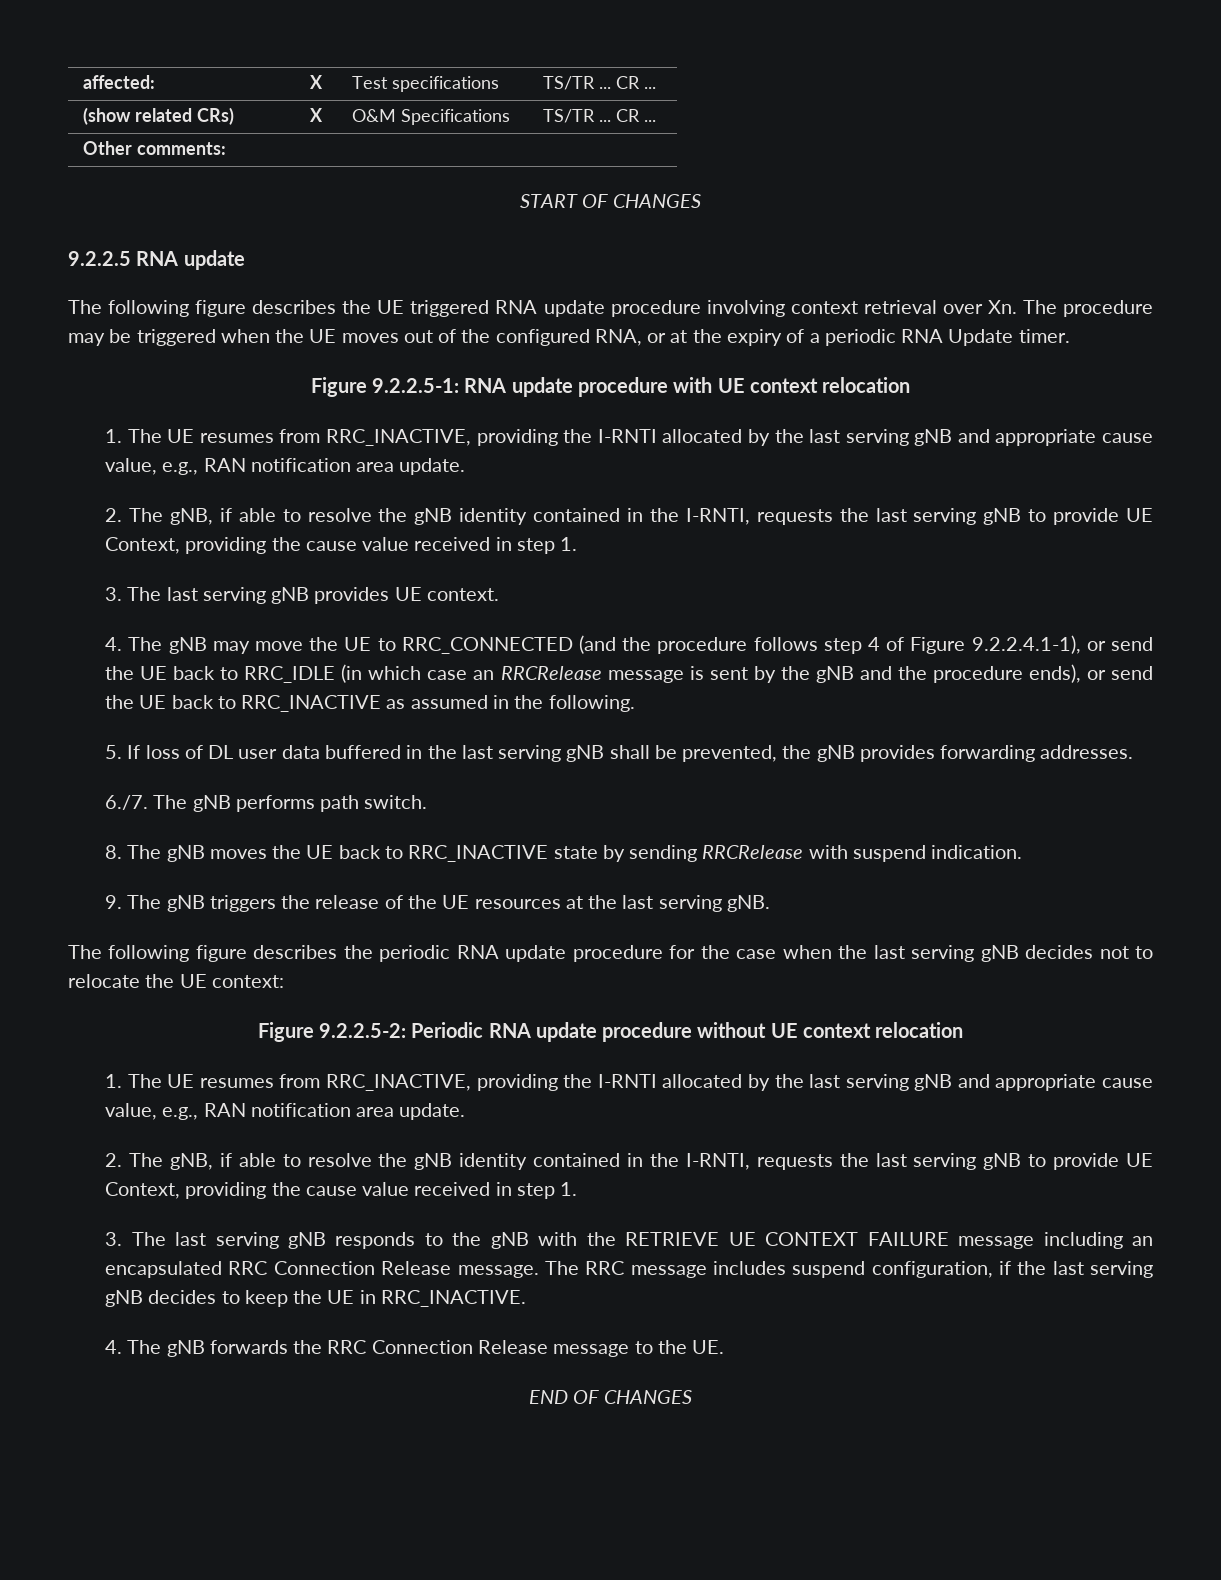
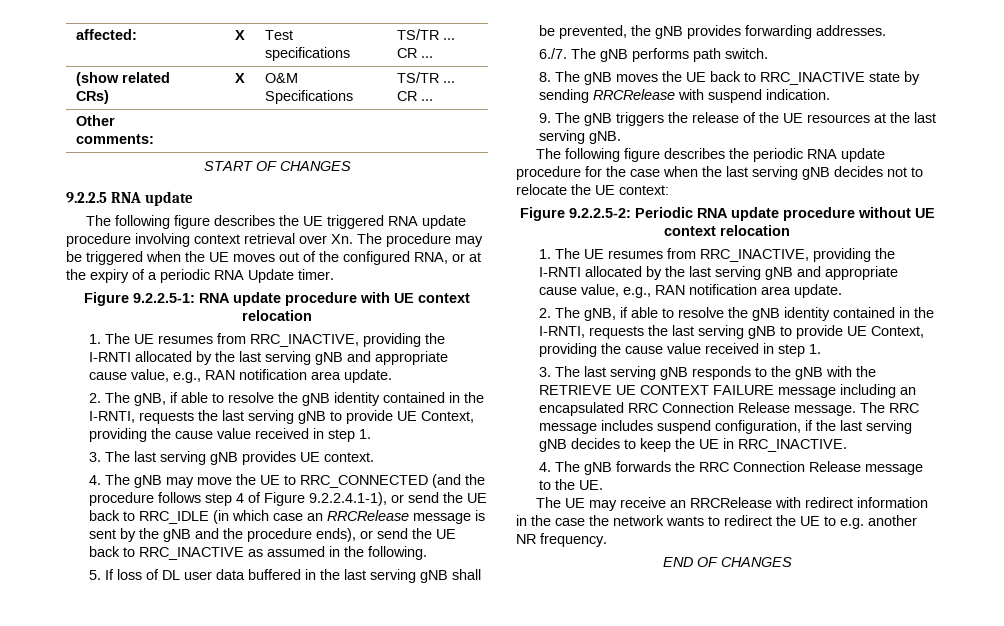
(725, 1347) none -> [536,497,929,511] [516,515,917,529] [516,533,607,547] // The UE may receive an RRCRelease with redirect information in the case the network wants to redirect the UE to e.g. another NR frequency.

